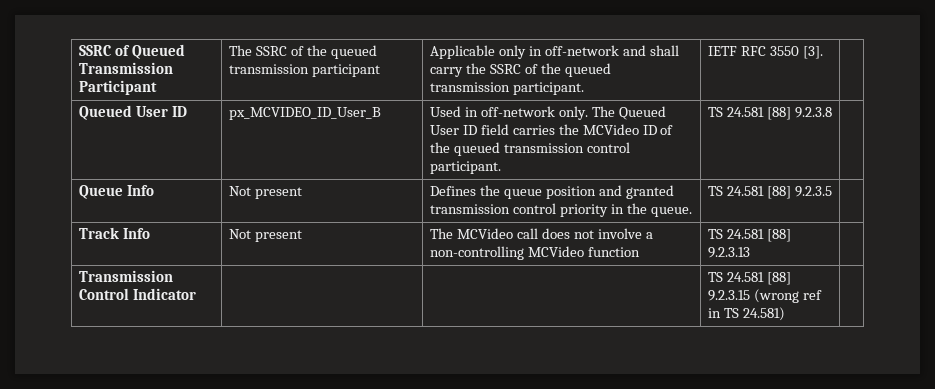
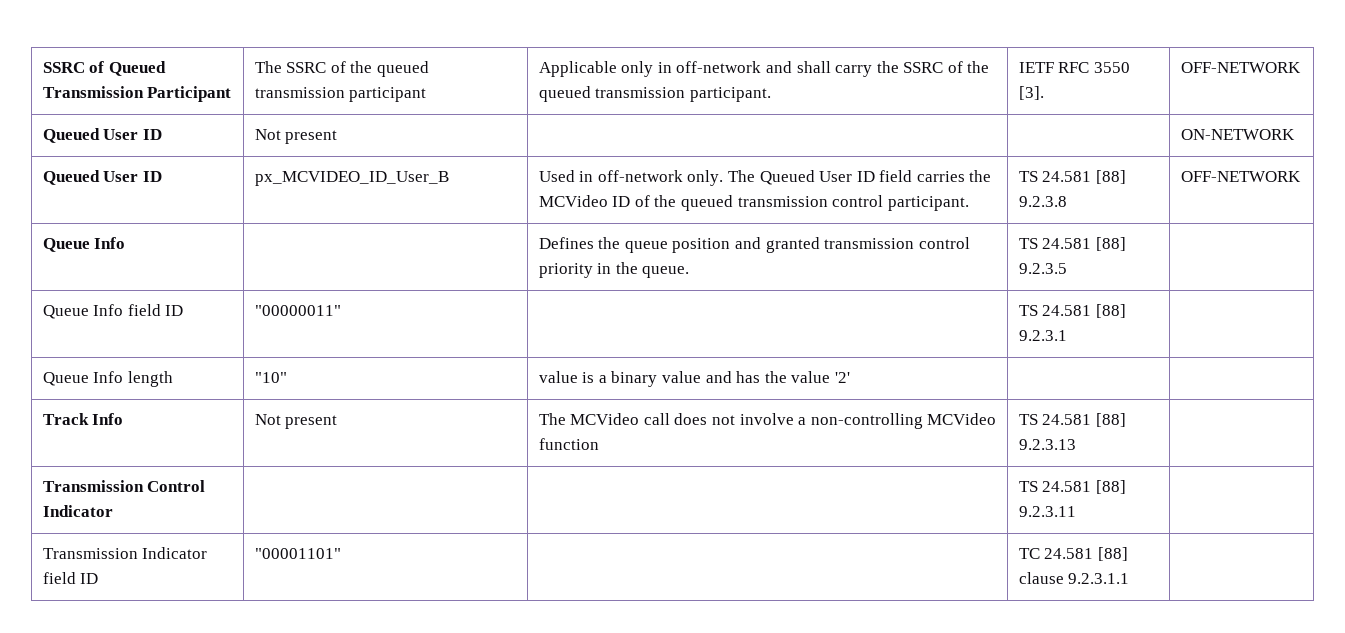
(823, 52) none -> [1180,62,1301,73] [42,128,162,143] [254,129,338,144] [1180,129,1295,140] OFF-NETWORK // Queued User ID | Not present | | | ON-NETWORK
(832, 112) none -> [1180,171,1301,182] OFF-NETWORK
[229,186,302,199] Not present -> (126, 243) none
(832, 191) none -> [42,304,184,319] [254,305,341,316] [1018,304,1126,318] [1018,330,1067,341] [42,371,173,387] [254,372,287,383] [538,371,850,387] // Queue Info field ID | "00000011" | | TS 24.581 [88] 9.2.3.1 | // Queue Info length | "10" | value is a binary value and has the value '2' | |
[708,289,822,303] [708,307,785,321] 9.2.3.15 (wrong ref in TS 24.581) -> [1018,506,1076,517] [42,547,208,559] [42,572,99,584] [254,548,341,559] [1018,547,1128,561] [1018,572,1130,584] 9.2.3.11 | // Transmission Indicator field ID | "00001101" | | TC 24.581 [88] clause 9.2.3.1.1

